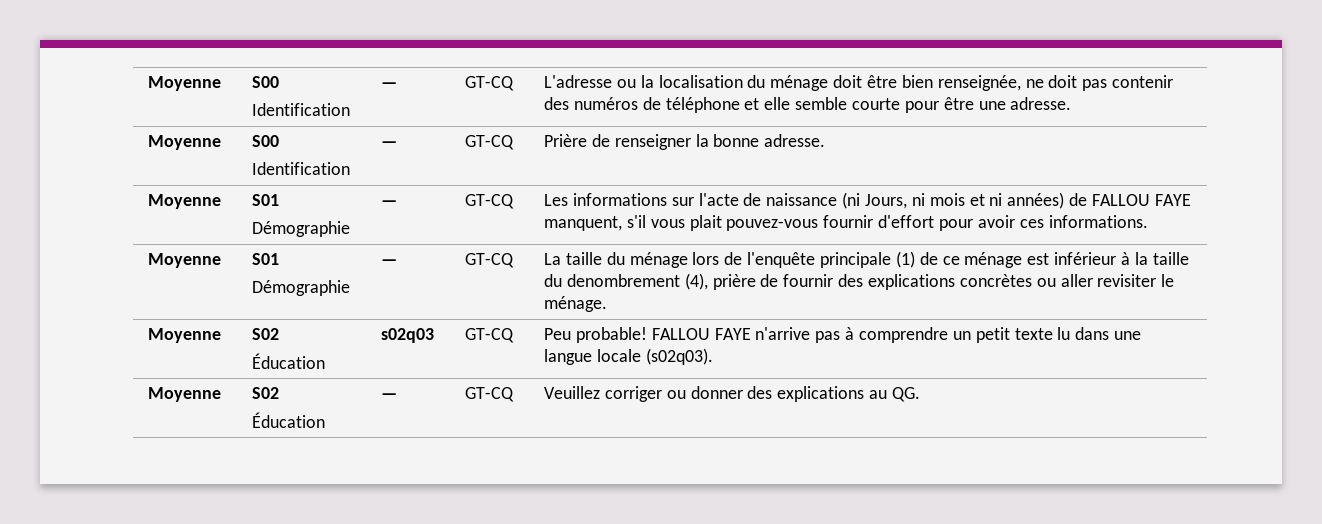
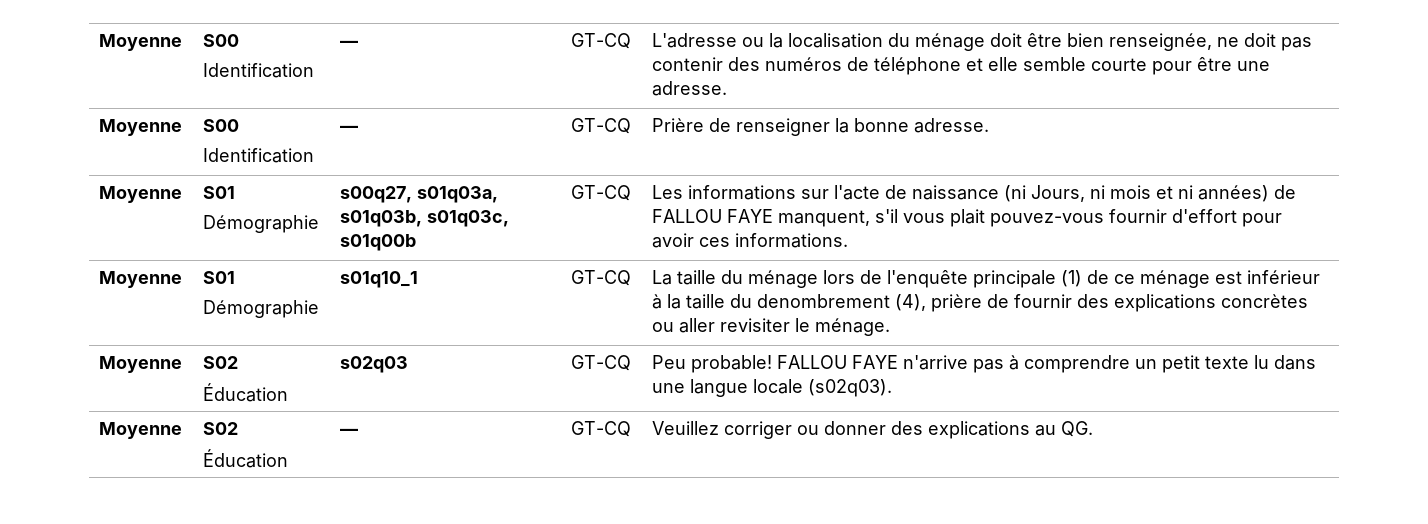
[381,200,398,206] — -> [340,186,499,203] [340,210,510,227] [340,234,417,251] s00q27, s01q03a, s01q03b, s01q03c, s01q00b
[381,259,398,265] — -> [340,271,419,288] s01q10_1

